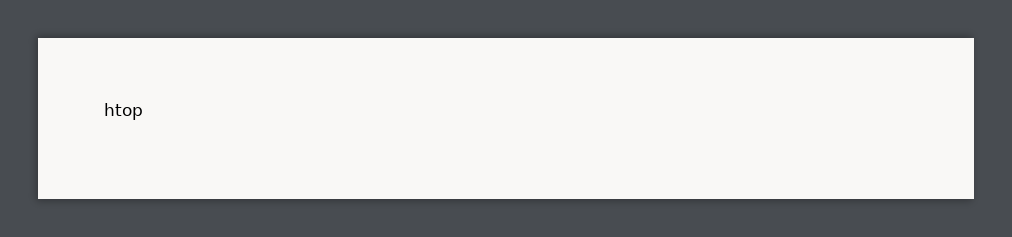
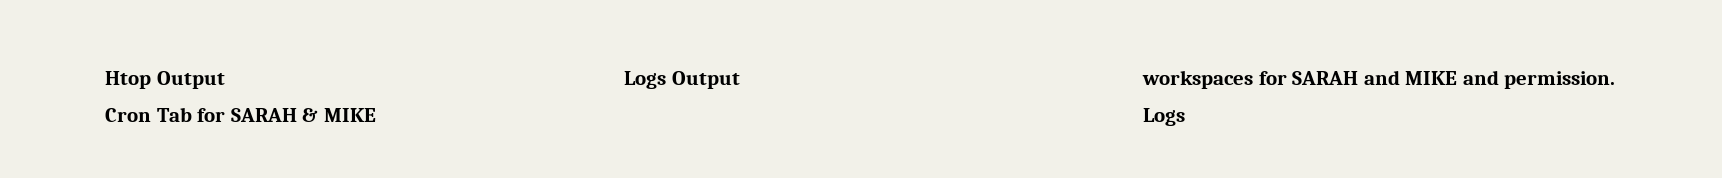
[104,103,143,120] htop -> [105,71,225,89] [105,107,376,122] [624,71,740,89] [1142,70,1616,89] [1143,108,1185,126] Htop Output // Cron Tab for SARAH & MIKE // Logs Output // workspaces for SARAH and MIKE and permission. // Logs

